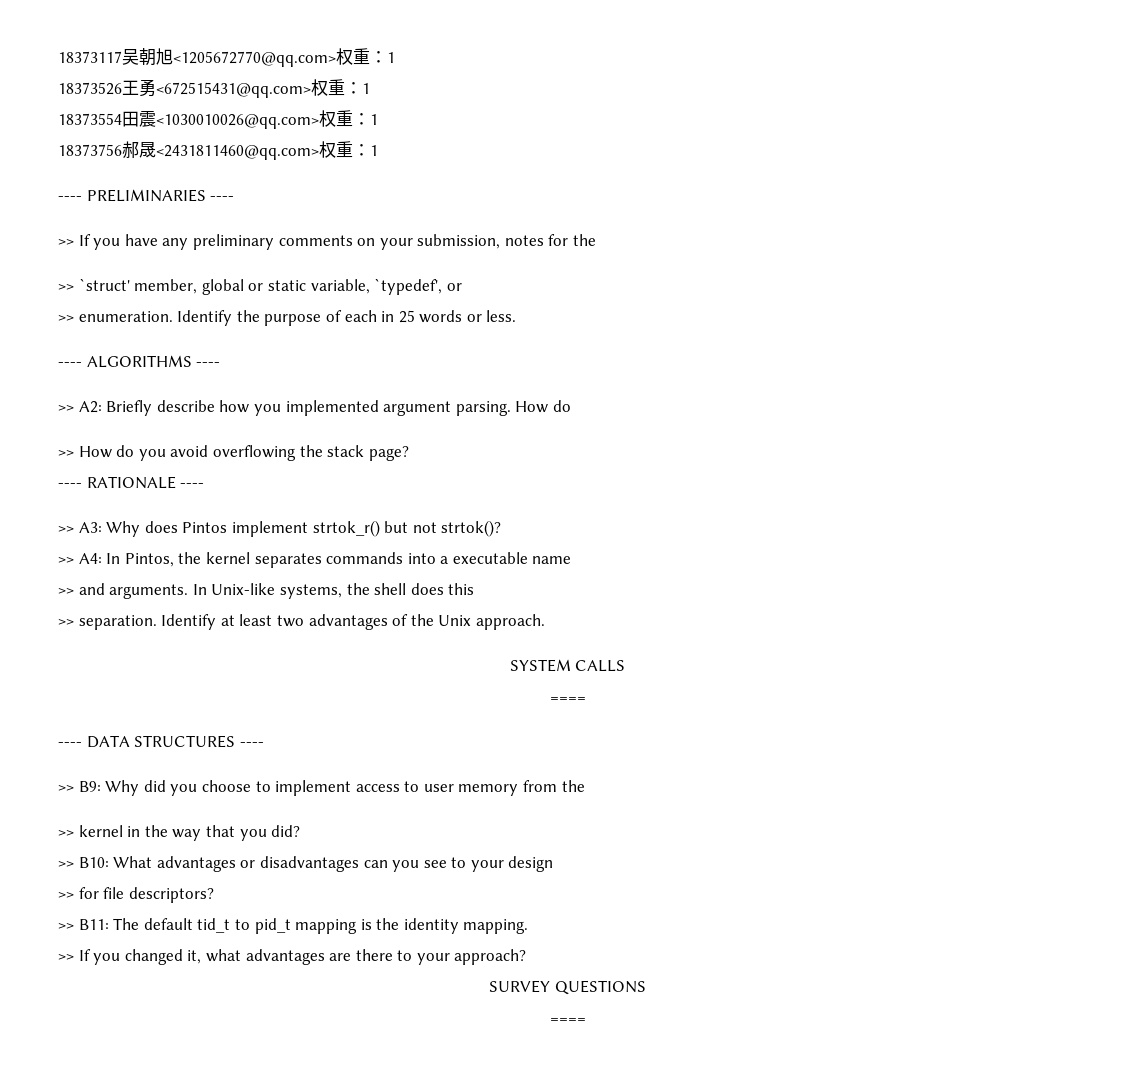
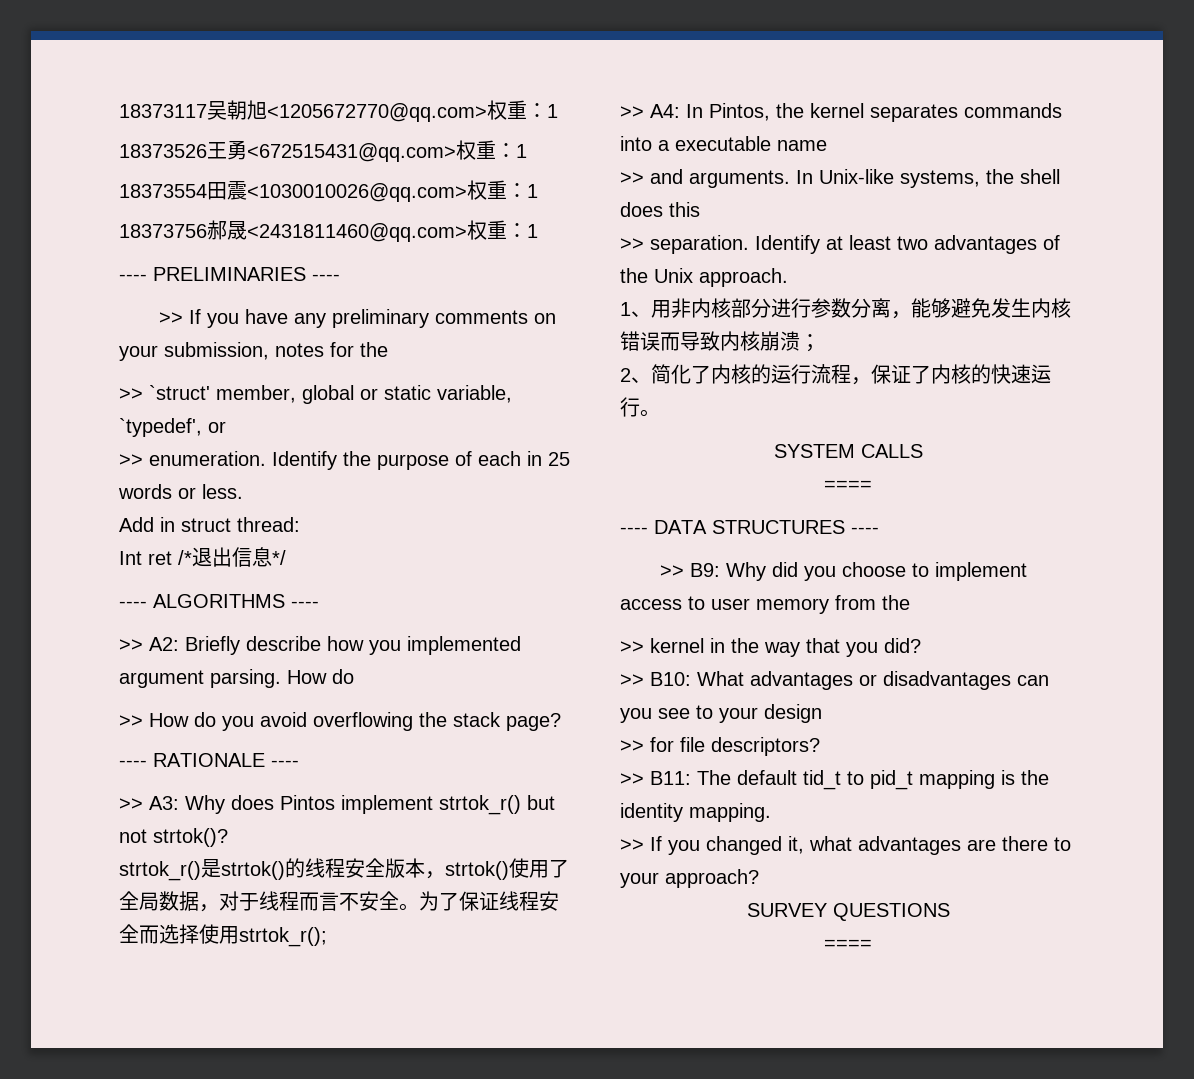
(517, 316) none -> [119,517,300,532] [119,547,286,567] // Add in struct thread: // Int ret /*退出信息*/
(502, 528) none -> [119,858,569,881] [119,891,559,912] [119,924,327,947] // strtok_r()是strtok()的线程安全版本，strtok()使用了全局数据，对于线程而言不安全。为了保证线程安全而选择使用strtok_r();
(545, 622) none -> [620,298,1071,319] [620,331,820,352] [620,364,1051,385] [620,397,660,417] // 1、用非内核部分进行参数分离，能够避免发生内核错误而导致内核崩溃； // 2、简化了内核的运行流程，保证了内核的快速运行。

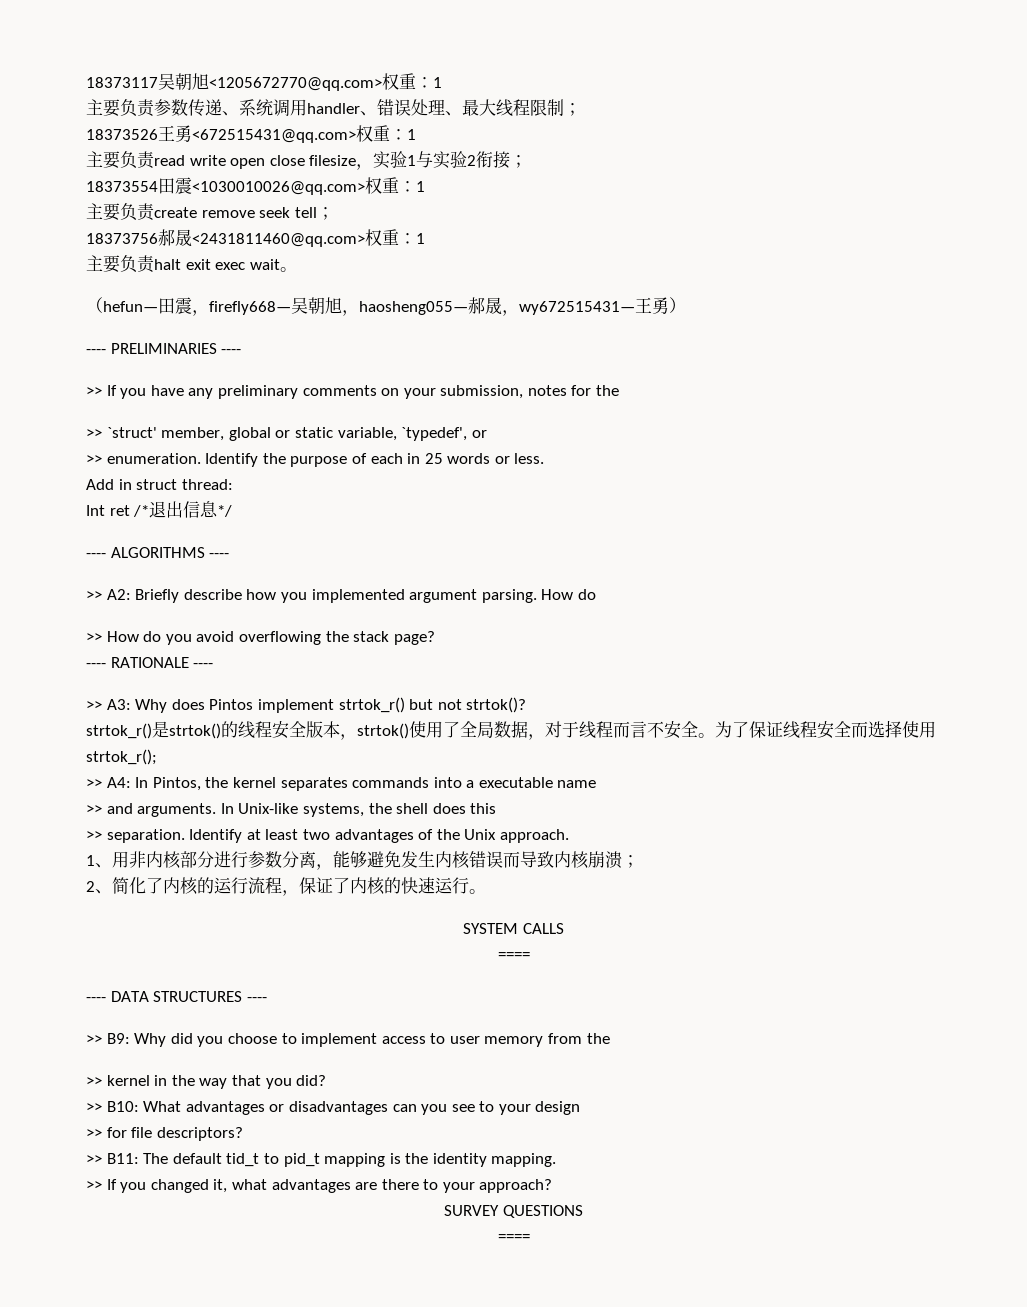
(558, 111) none -> [86,99,581,117] // 主要负责参数传递、系统调用handler、错误处理、最大线程限制；
(527, 151) none -> [86,151,528,170] // 主要负责read write open close filesize，实验1与实验2衔接；
(538, 191) none -> [86,203,334,221] // 主要负责create remove seek tell；
(538, 231) none -> [86,255,297,273] [86,297,686,316] // 主要负责halt exit exec wait。 // （hefun—田震，firefly668—吴朝旭，haosheng055—郝晟，wy672515431—王勇）

